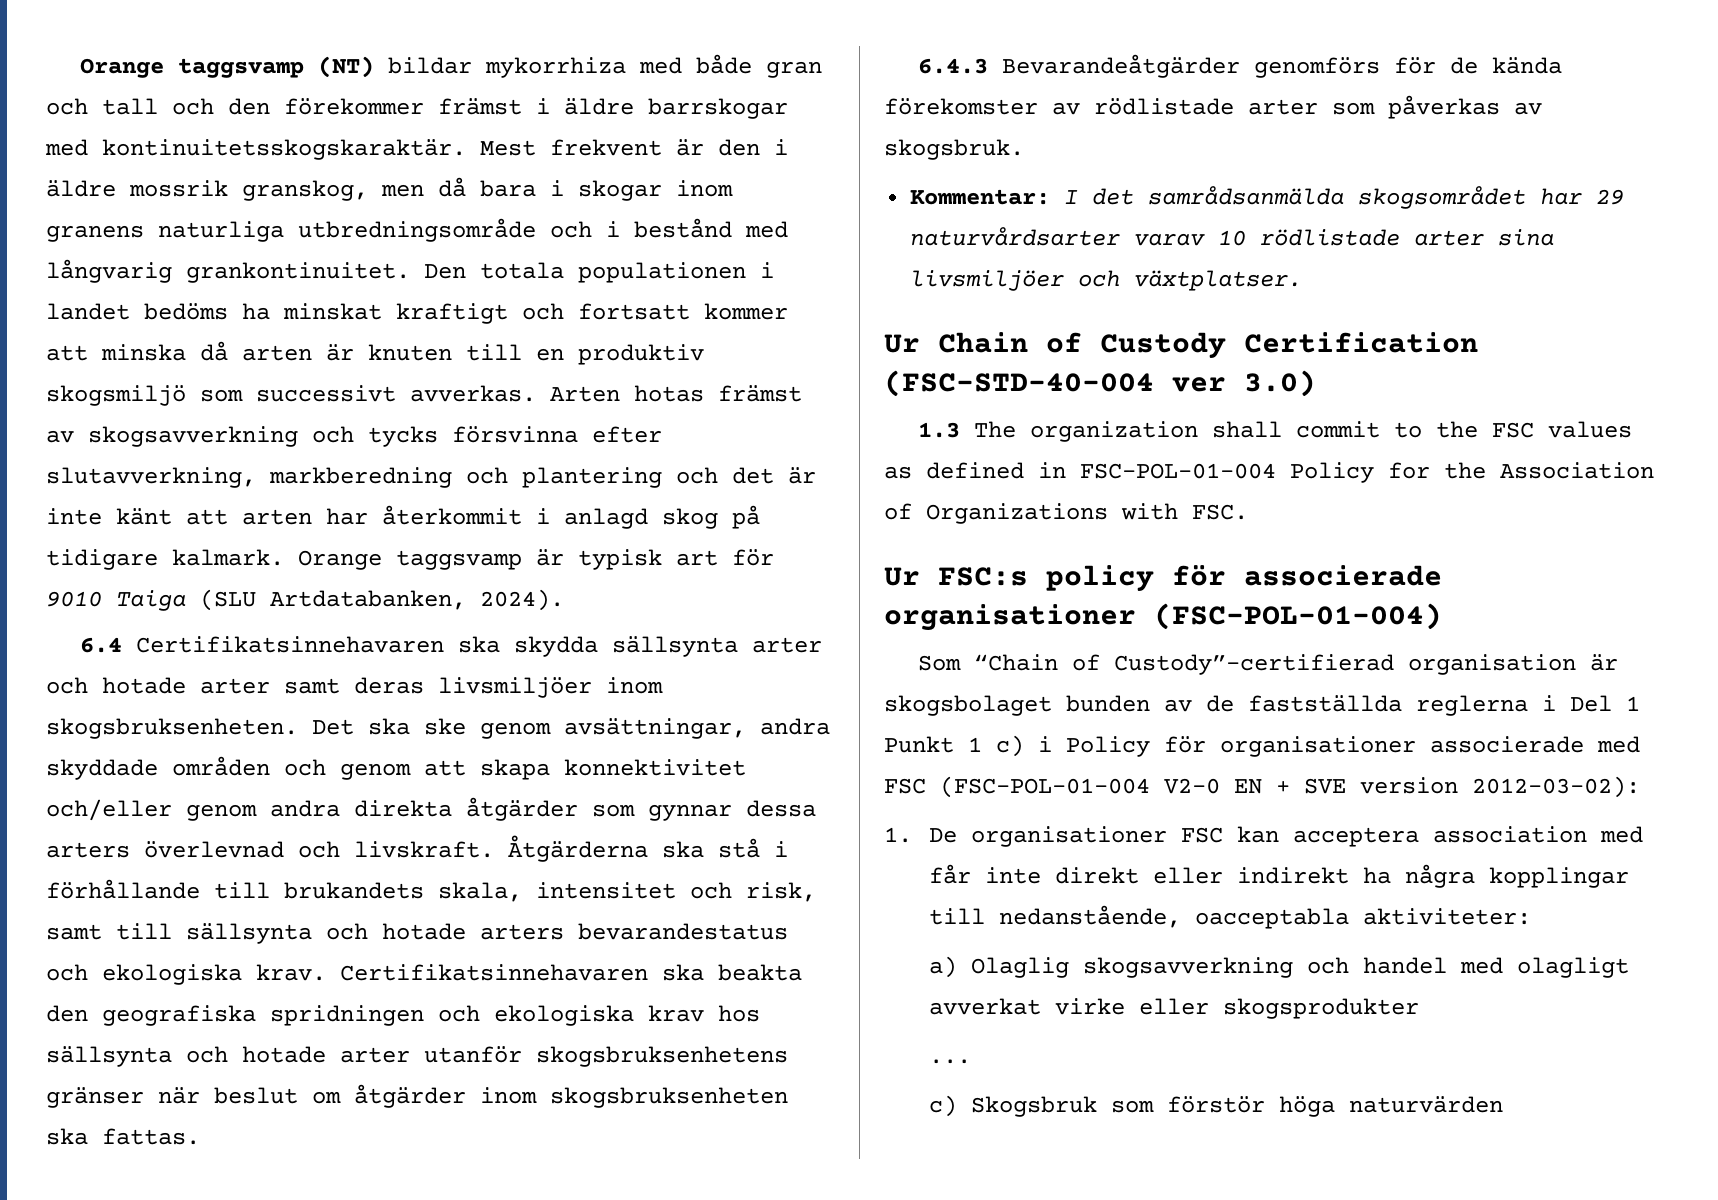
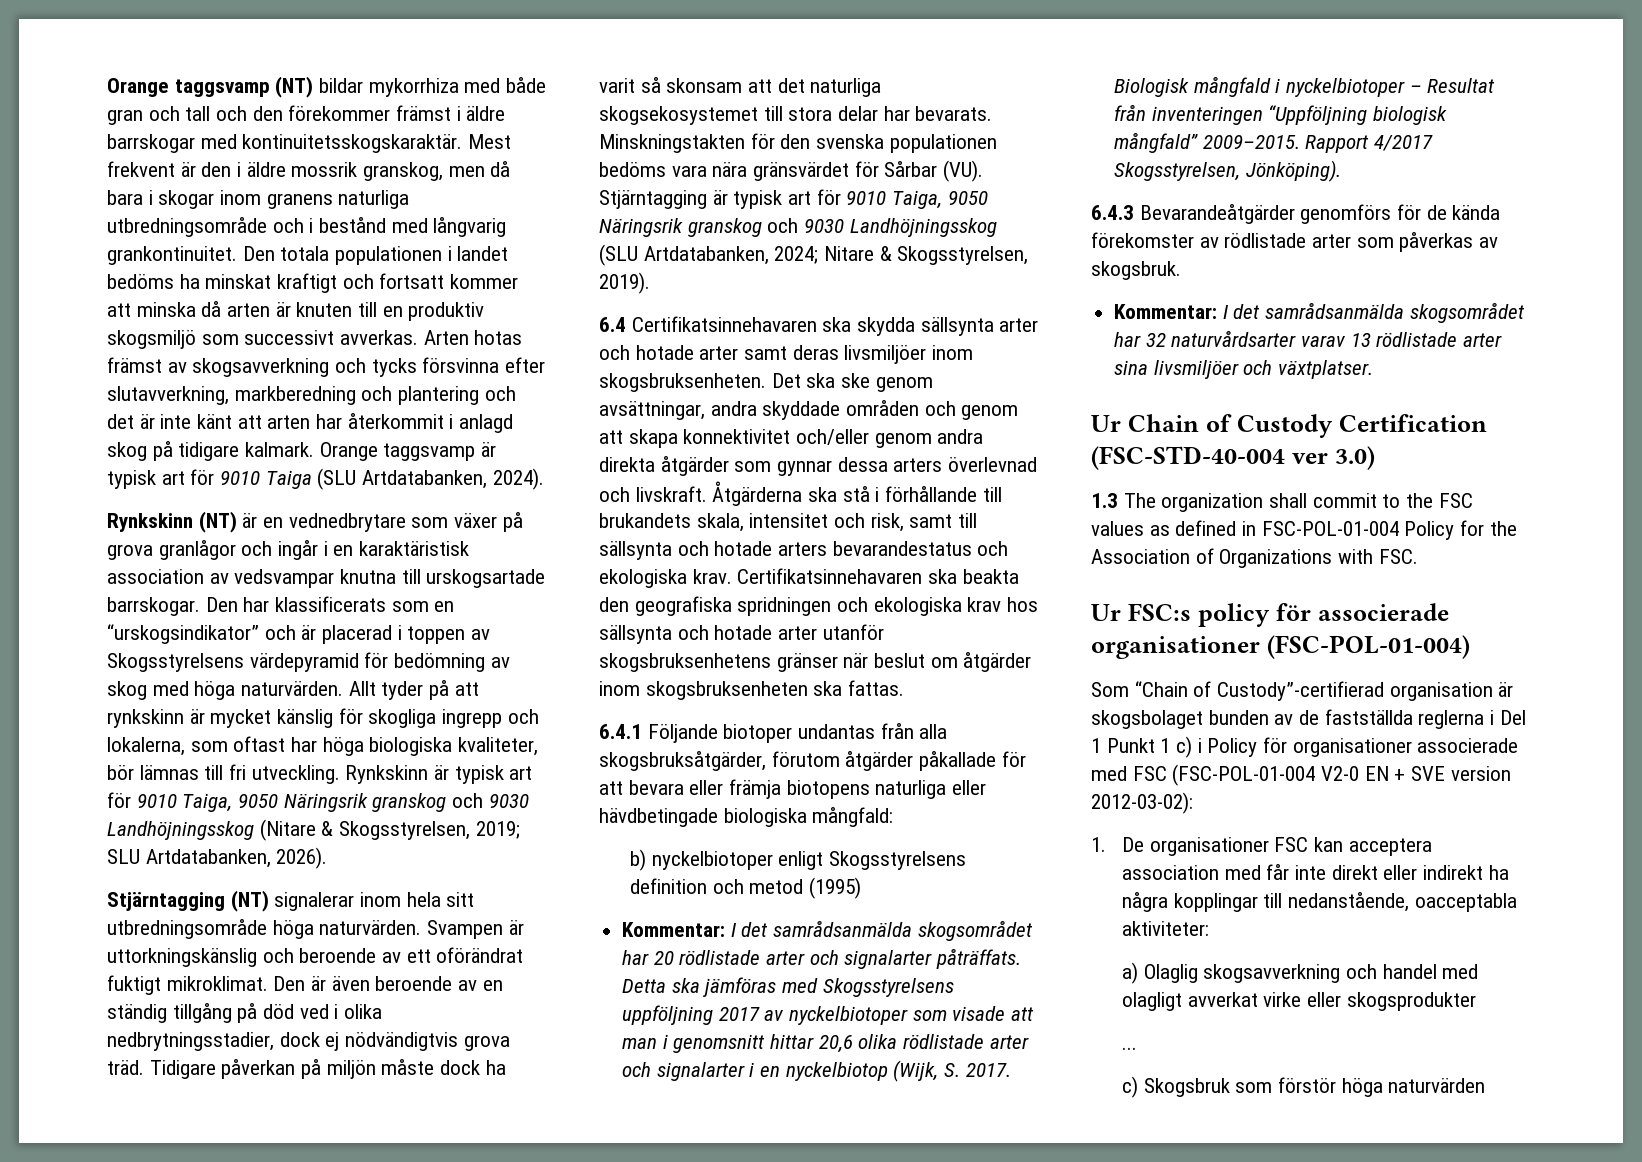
(564, 600) none -> [107,511,523,533] [107,540,470,560] [107,569,546,588] [107,596,455,616] [107,624,491,644] [107,652,510,672] [107,680,479,700] [107,708,539,728] [107,736,539,756] [107,764,533,784] [107,792,529,812] [107,819,520,841] [107,847,328,869] [107,890,475,912] [107,919,524,939] [107,947,524,967] [107,975,503,995] [107,1003,383,1023] [107,1032,510,1051] [107,1059,506,1079] [599,77,882,97] [599,106,993,125] [599,133,997,153] [599,160,984,182] [599,189,988,209] [599,218,997,237] [599,244,1029,266] [599,272,650,294] // Rynkskinn (NT) är en vednedbrytare som växer på grova granlågor och ingår i en karaktäristisk association av vedsvampar knutna till urskogsartade barrskogar. Den har klassificerats som en “urskogsindikator” och är placerad i toppen av Skogsstyrelsens värdepyramid för bedömning av skog med höga naturvärden. Allt tyder på att rynkskinn är mycket känslig för skogliga ingrepp och lokalerna, som oftast har höga biologiska kvaliteter, bör lämnas till fri utveckling. Rynkskinn är typisk art för 9010 Taiga, 9050 Näringsrik granskog och 9030 Landhöjningsskog (Nitare & Skogsstyrelsen, 2019; SLU Artdatabanken, 2026). // Stjärntagging (NT) signalerar inom hela sitt utbredningsområde höga naturvärden. Svampen är uttorkningskänslig och beroende av ett oförändrat fuktigt mikroklimat. Den är även beroende av en ständig tillgång på död ved i olika nedbrytningsstadier, dock ej nödvändigtvis grova träd. Tidigare påverkan på miljön måste dock ha varit så skonsam att det naturliga skogsekosystemet till stora delar har bevarats. Minskningstakten för den svenska populationen bedöms vara nära gränsvärdet för Sårbar (VU). Stjärntagging är typisk art för 9010 Taiga, 9050 Näringsrik granskog och 9030 Landhöjningsskog (SLU Artdatabanken, 2024; Nitare & Skogsstyrelsen, 2019).
(200, 1136) none -> [599,723,948,743] [599,751,1026,771] [599,779,987,799] [599,807,894,827] [630,849,967,871] [630,877,862,899] [622,921,1033,941] [622,949,1022,969] [622,977,954,997] [622,1005,1035,1025] [622,1034,1029,1053] [622,1060,1011,1082] [1114,77,1496,97] [1114,105,1448,125] [1114,133,1434,153] [1114,160,1341,182] // 6.4.1 Följande biotoper undantas från alla skogsbruksåtgärder, förutom åtgärder påkallade för att bevara eller främja biotopens naturliga eller hävdbetingade biologiska mångfald: // b) nyckelbiotoper enligt Skogsstyrelsens definition och metod (1995) // Kommentar: I det samrådsanmälda skogsområdet har 20 rödlistade arter och signalarter påträffats. Detta ska jämföras med Skogsstyrelsens uppföljning 2017 av nyckelbiotoper som visade att man i genomsnitt hittar 20,6 olika rödlistade arter och signalarter i en nyckelbiotop (Wijk, S. 2017. Biologisk mångfald i nyckelbiotoper – Resultat från inventeringen “Uppföljning biologisk mångfald” 2009–2015. Rapport 4/2017 Skogsstyrelsen, Jönköping).
[1596,189,1625,205] 29 -> [1145,333,1166,347] 32
[1218,230,1247,246] 10 -> [1350,333,1371,347] 13

